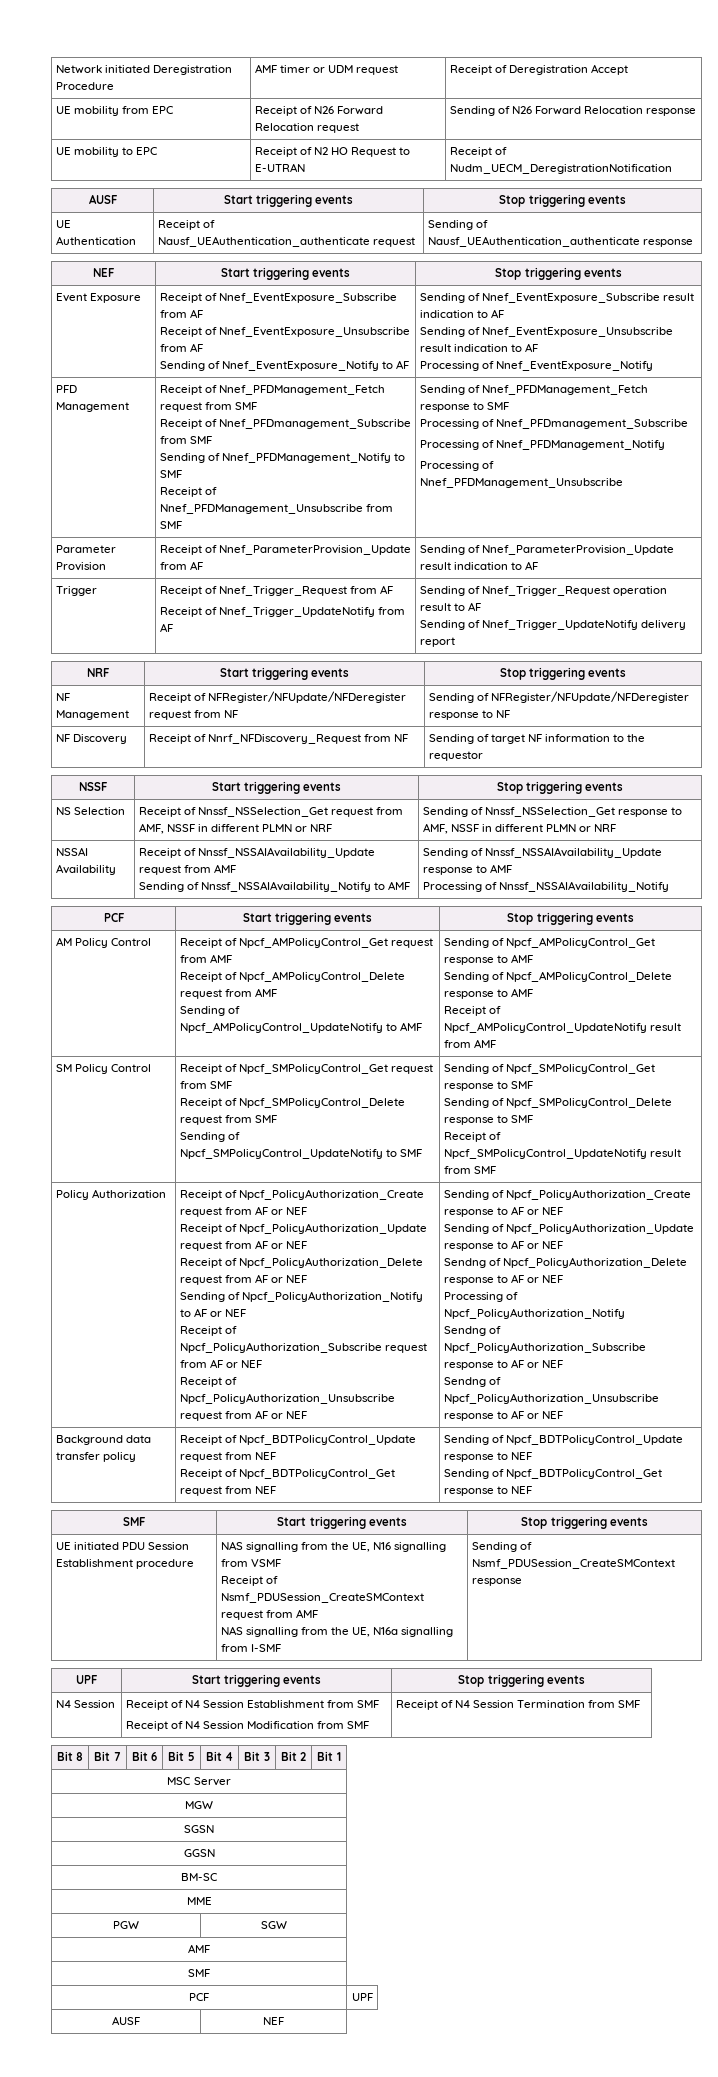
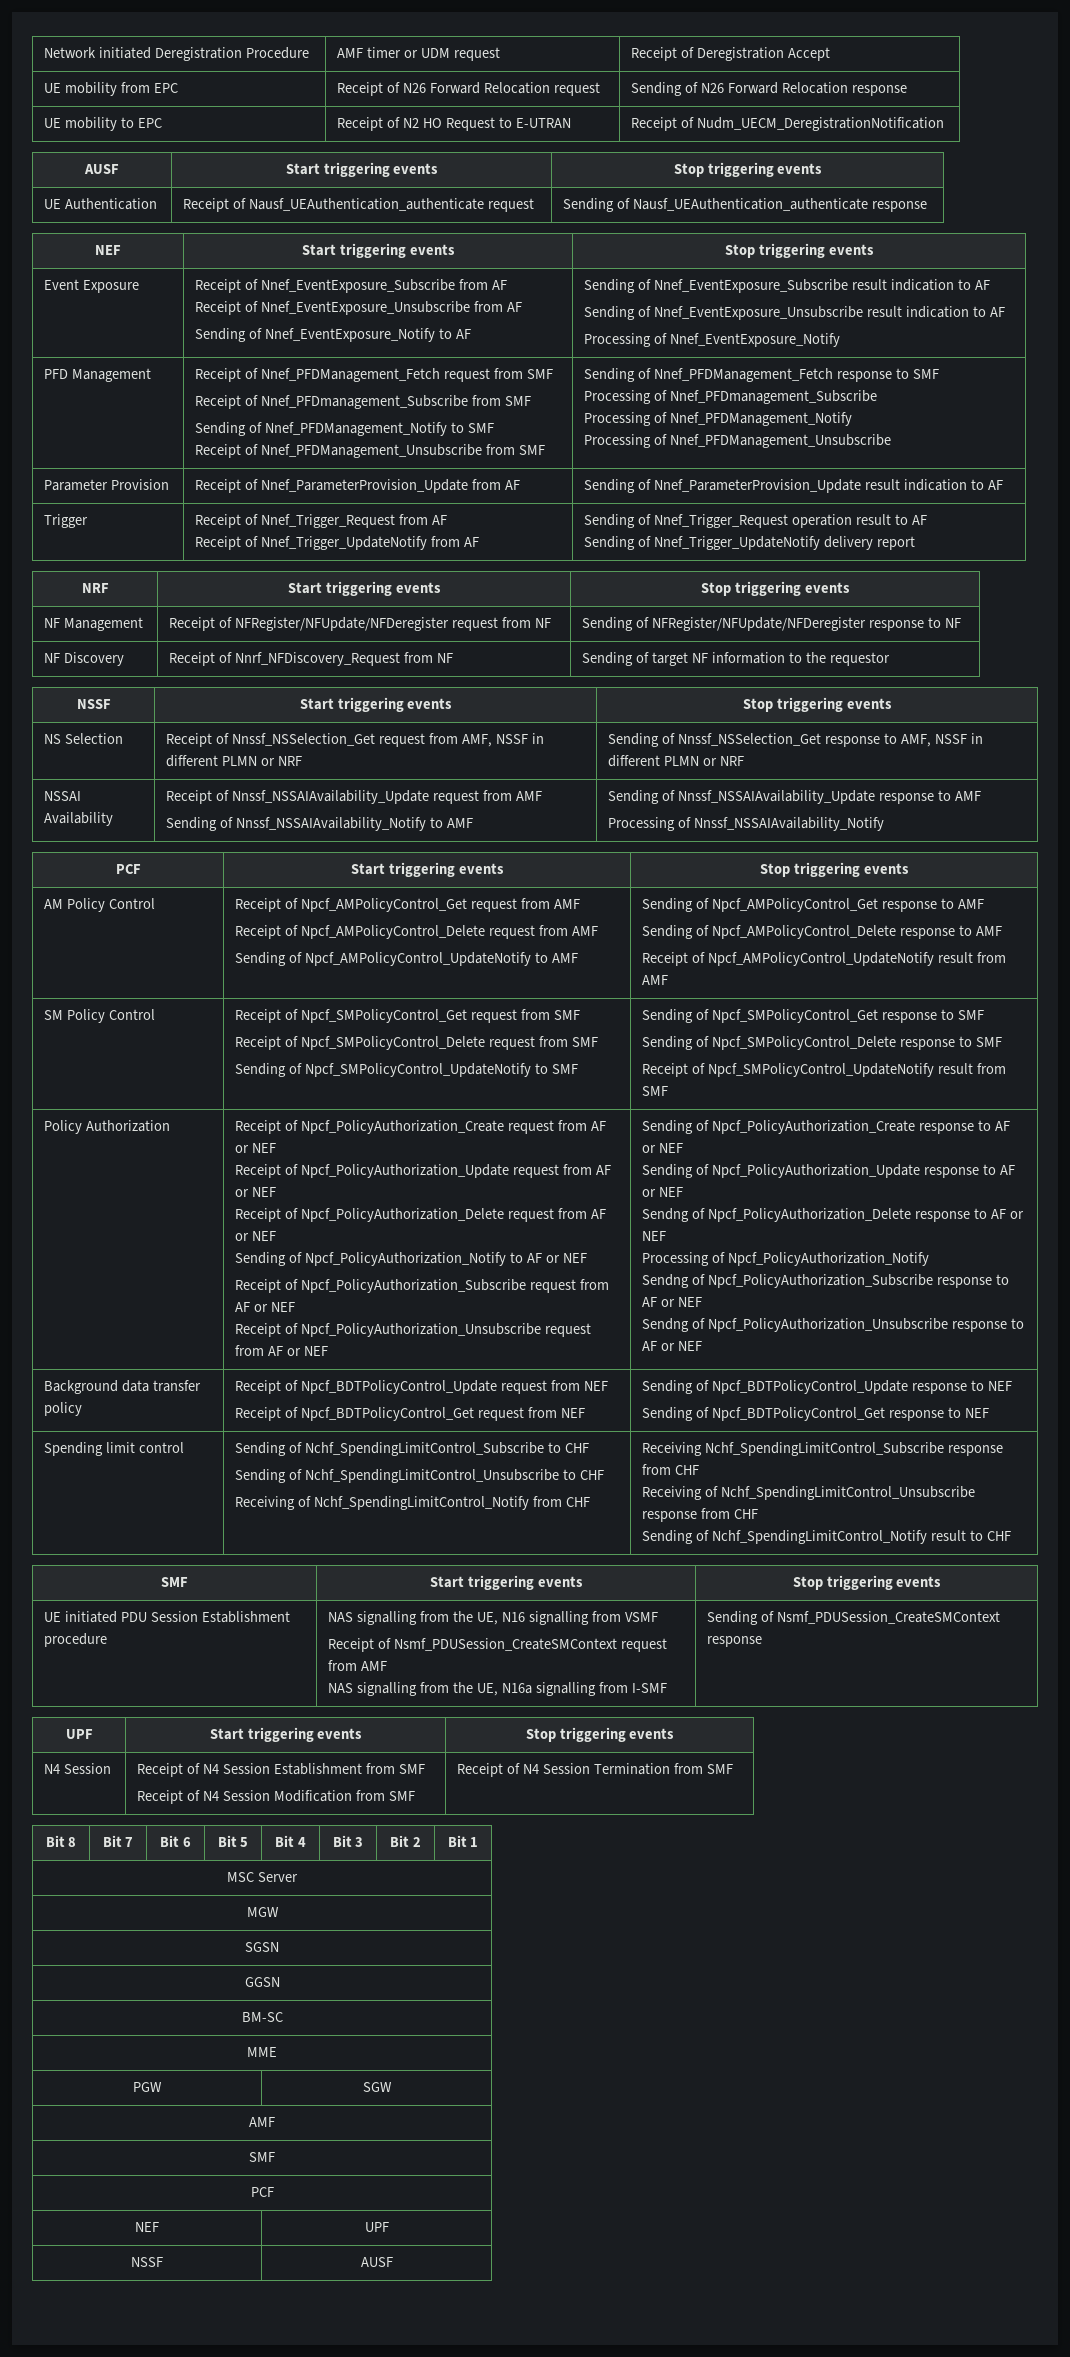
(532, 1490) none -> [44,1442,185,1456] [235,1442,589,1456] [235,1469,604,1483] [235,1496,590,1510] [642,1442,1004,1456] [642,1464,700,1475] [642,1486,976,1500] [642,1508,759,1522] [642,1530,1011,1544] // Spending limit control | Sending of Nchf_SpendingLimitControl_Subscribe to CHF // Sending of Nchf_SpendingLimitControl_Unsubscribe to CHF // Receiving of Nchf_SpendingLimitControl_Notify from CHF | Receiving Nchf_SpendingLimitControl_Subscribe response from CHF // Receiving of Nchf_SpendingLimitControl_Unsubscribe response from CHF // Sending of Nchf_SpendingLimitControl_Notify result to CHF
(209, 1997) none -> [135,2222,159,2232] // NEF
[112,2016,140,2025] [263,2017,284,2025] AUSF | NEF -> [131,2257,163,2267] [360,2257,393,2267] NSSF | AUSF

